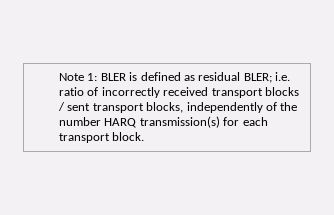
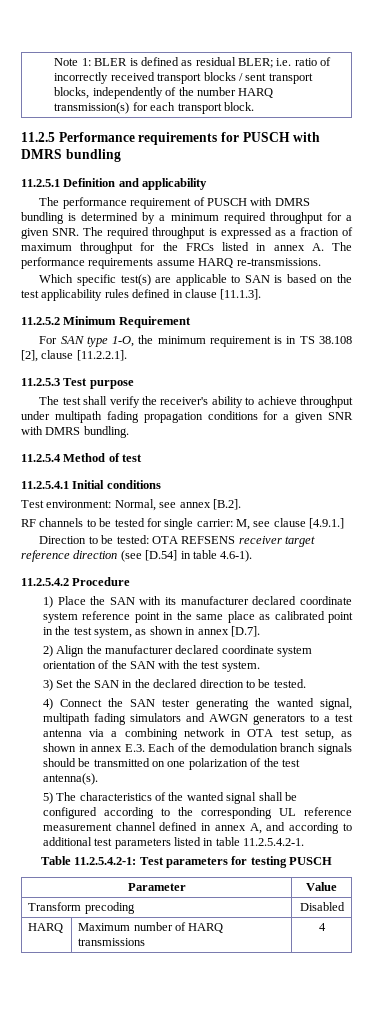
(145, 136) none -> [21,132,321,145] [21,149,121,162] [21,178,208,190] [39,197,310,209] [21,212,352,224] [21,227,354,239] [21,242,353,254] [21,257,321,269] [39,274,352,286] [21,289,262,301] [21,316,191,328] [39,335,352,347] [21,350,127,362] [21,378,134,389] [39,396,353,408] [21,411,353,423] [21,426,129,438] [21,453,143,462] [21,480,161,489] [21,499,241,511] [21,518,345,530] [39,535,315,547] [21,550,253,562] [21,577,131,586] [42,596,352,608] [42,611,354,623] [42,626,260,638] [42,645,313,657] [42,660,260,672] [42,679,306,691] [42,698,352,710] [42,713,353,725] [42,728,352,740] [42,743,352,755] [42,758,300,770] [42,773,98,785] [42,792,297,804] [42,807,352,819] [42,822,352,834] [42,837,305,849] [40,856,333,868] [127,883,186,891] [306,882,337,891] [28,902,135,914] [299,902,345,911] [28,923,64,933] [78,922,224,933] [78,938,146,946] [318,923,326,931] // 11.2.5 Performance requirements for PUSCH with DMRS bundling // 11.2.5.1 Definition and applicability // The performance requirement of PUSCH with DMRS bundling is determined by a minimum required throughput for a given SNR. The required throughput is expressed as a fraction of maximum throughput for the FRCs listed in annex A. The performance requirements assume HARQ re-transmissions. // Which specific test(s) are applicable to SAN is based on the test applicability rules defined in clause [11.1.3]. // 11.2.5.2 Minimum Requirement // For SAN type 1-O, the minimum requirement is in TS 38.108 [2], clause [11.2.2.1]. // 11.2.5.3 Test purpose // The test shall verify the receiver's ability to achieve throughput under multipath fading propagation conditions for a given SNR with DMRS bundling. // 11.2.5.4 Method of test // 11.2.5.4.1 Initial conditions // Test environment: Normal, see annex [B.2]. // RF channels to be tested for single carrier: M, see clause [4.9.1.] // Direction to be tested: OTA REFSENS receiver target reference direction (see [D.54] in table 4.6-1). // 11.2.5.4.2 Procedure // 1) Place the SAN with its manufacturer declared coordinate system reference point in the same place as calibrated point in the test system, as shown in annex [D.7]. // 2) Align the manufacturer declared coordinate system orientation of the SAN with the test system. // 3) Set the SAN in the declared direction to be tested. // 4) Connect the SAN tester generating the wanted signal, multipath fading simulators and AWGN generators to a test antenna via a combining network in OTA test setup, as shown in annex E.3. Each of the demodulation branch signals should be transmitted on one polarization of the test antenna(s). // 5) The characteristics of the wanted signal shall be configured according to the corresponding UL reference measurement channel defined in annex A, and according to additional test parameters listed in table 11.2.5.4.2-1. // Table 11.2.5.4.2-1: Test parameters for testing PUSCH // Parameter | Value // Transform precoding | Disabled // HARQ | Maximum number of HARQ transmissions | 4

